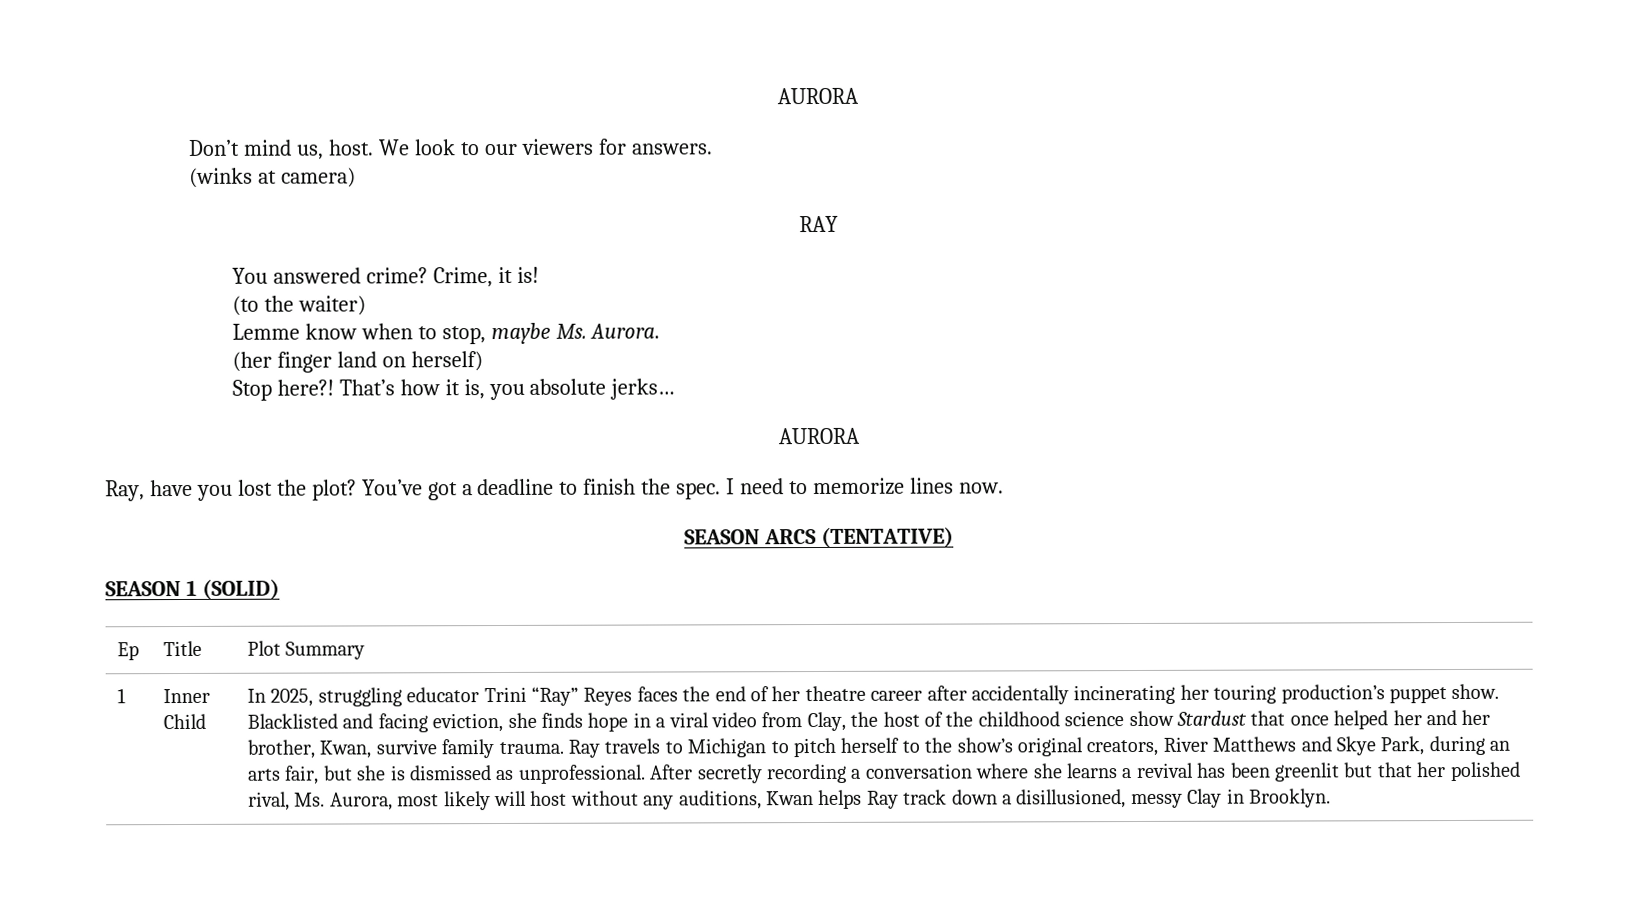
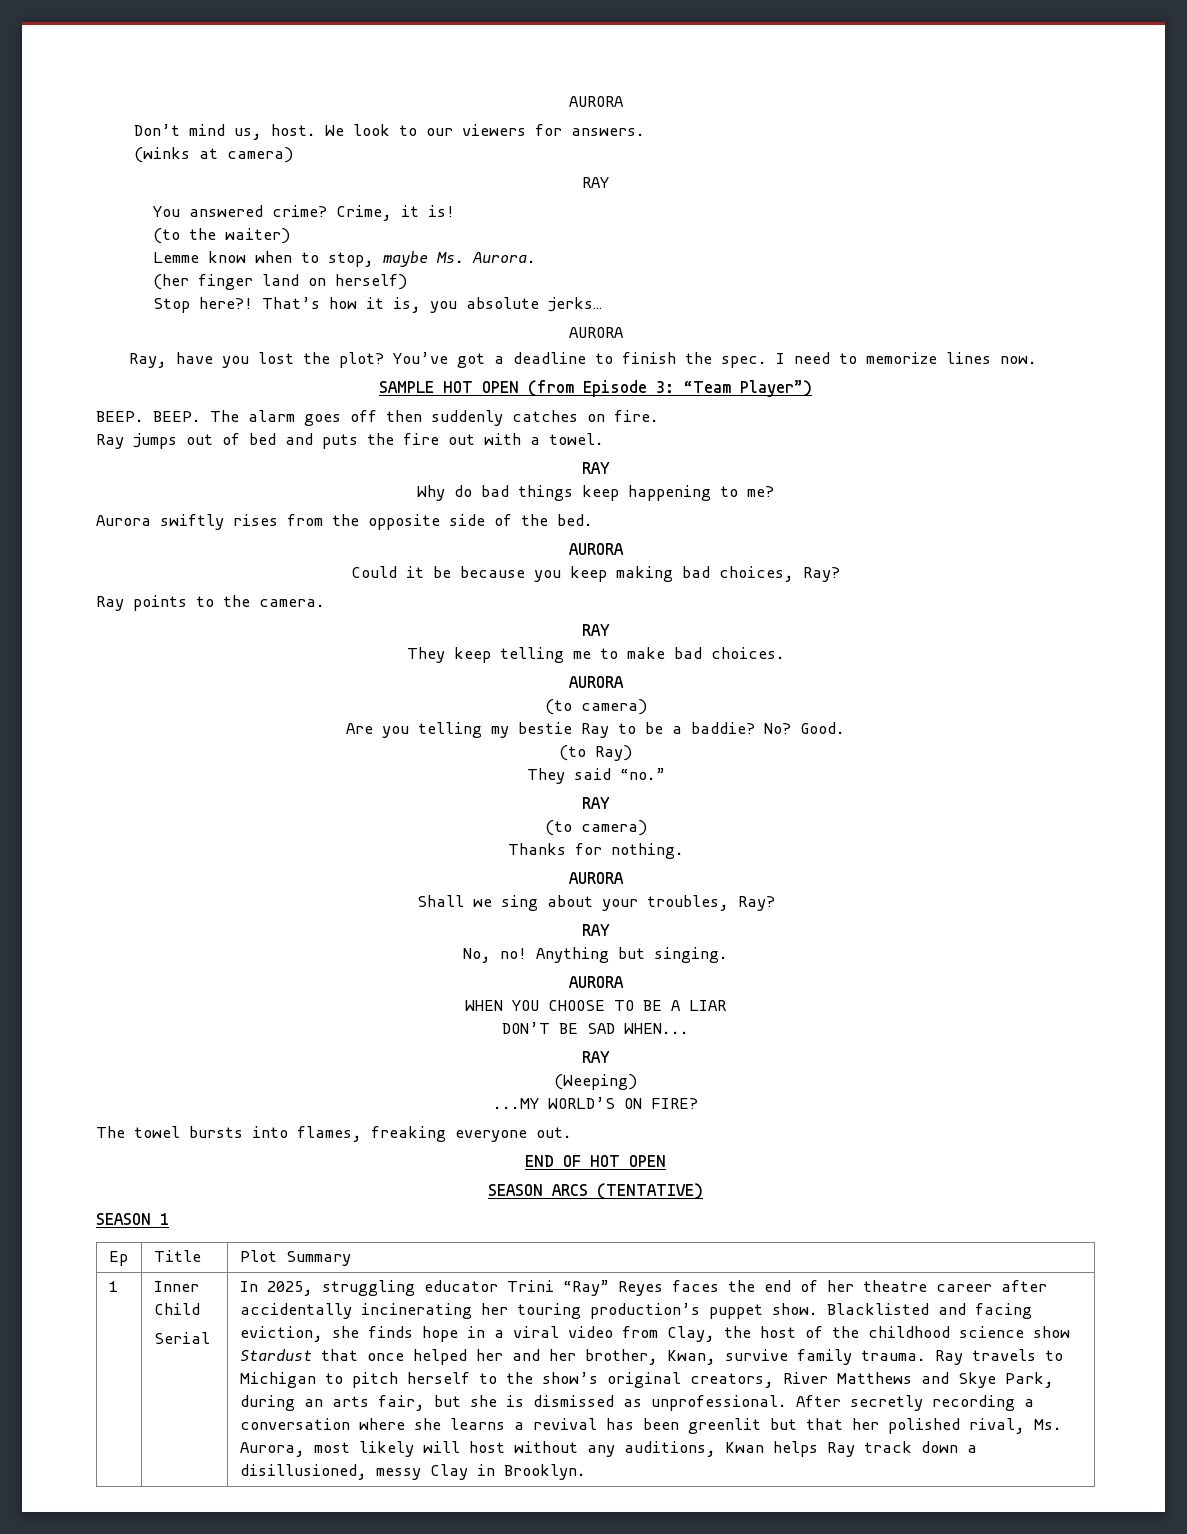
(1004, 488) none -> [379,380,812,397] [96,410,659,426] [96,433,604,449] [582,462,610,474] [417,485,774,501] [96,514,593,530] [568,543,624,555] [351,566,840,582] [96,595,325,611] [582,624,610,636] [406,647,785,663] [568,676,624,688] [544,699,647,715] [346,722,845,738] [559,745,632,761] [526,768,665,784] [582,797,610,809] [544,820,647,836] [507,843,684,859] [568,872,624,884] [416,895,775,911] [582,924,610,936] [463,947,728,963] [568,976,624,988] [465,1000,727,1011] [502,1022,689,1034] [582,1051,610,1063] [554,1074,637,1090] [493,1097,698,1109] [96,1126,572,1142] [525,1155,666,1167] // SAMPLE HOT OPEN (from Episode 3: “Team Player”) // BEEP. BEEP. The alarm goes off then suddenly catches on fire. // Ray jumps out of bed and puts the fire out with a towel. // RAY // Why do bad things keep happening to me? // Aurora swiftly rises from the opposite side of the bed. // AURORA // Could it be because you keep making bad choices, Ray? // Ray points to the camera. // RAY // They keep telling me to make bad choices. // AURORA // (to camera) // Are you telling my bestie Ray to be a baddie? No? Good. // (to Ray) // They said “no.” // RAY // (to camera) // Thanks for nothing. // AURORA // Shall we sing about your troubles, Ray? // RAY // No, no! Anything but singing. // AURORA // WHEN YOU CHOOSE TO BE A LIAR // DON’T BE SAD WHEN... // RAY // (Weeping) // ...MY WORLD’S ON FIRE? // The towel bursts into flames, freaking everyone out. // END OF HOT OPEN
[201,578,280,600] (SOLID) -> (169, 1219) none
(207, 721) none -> [153,1332,210,1344] // Serial

